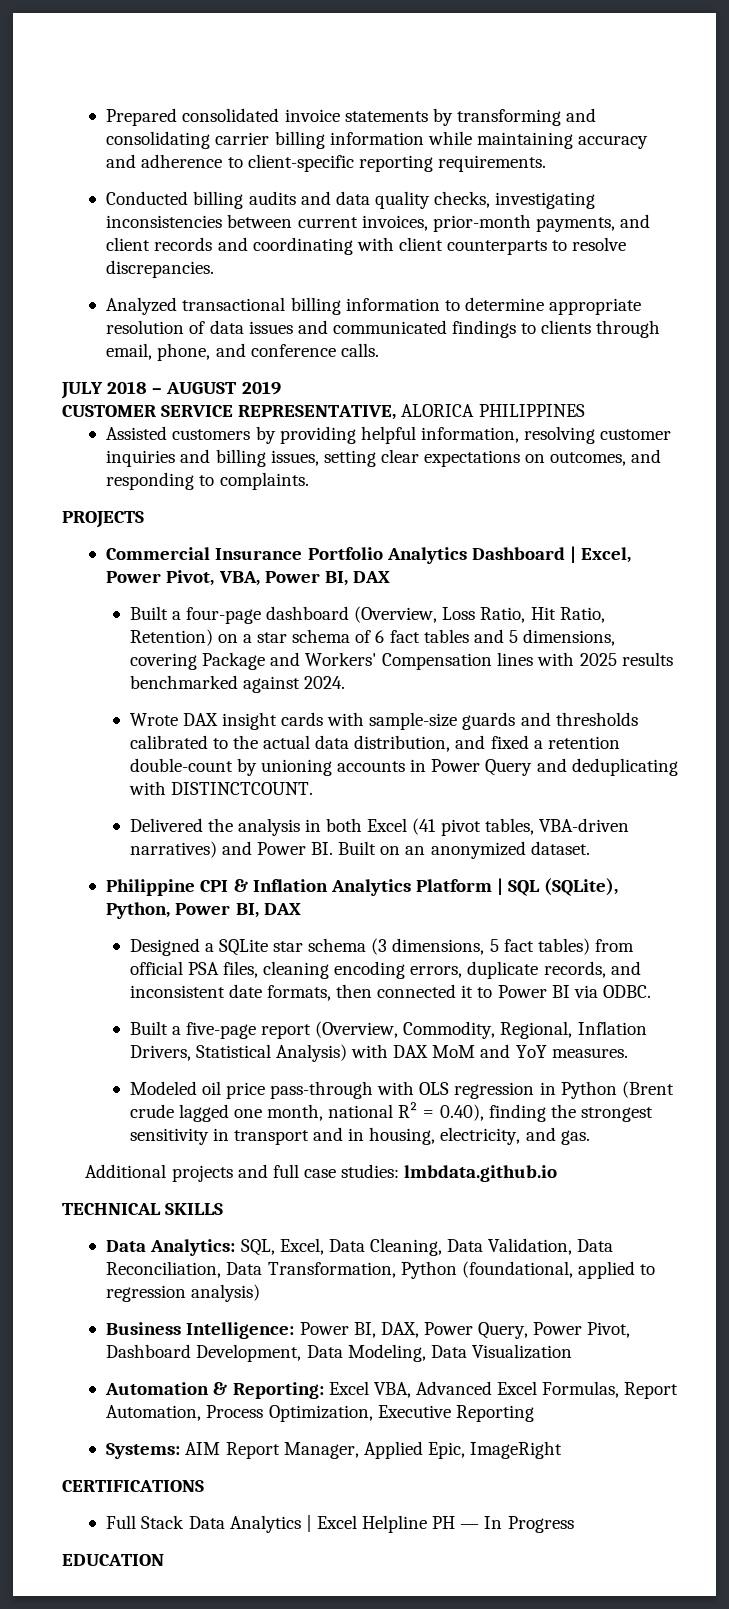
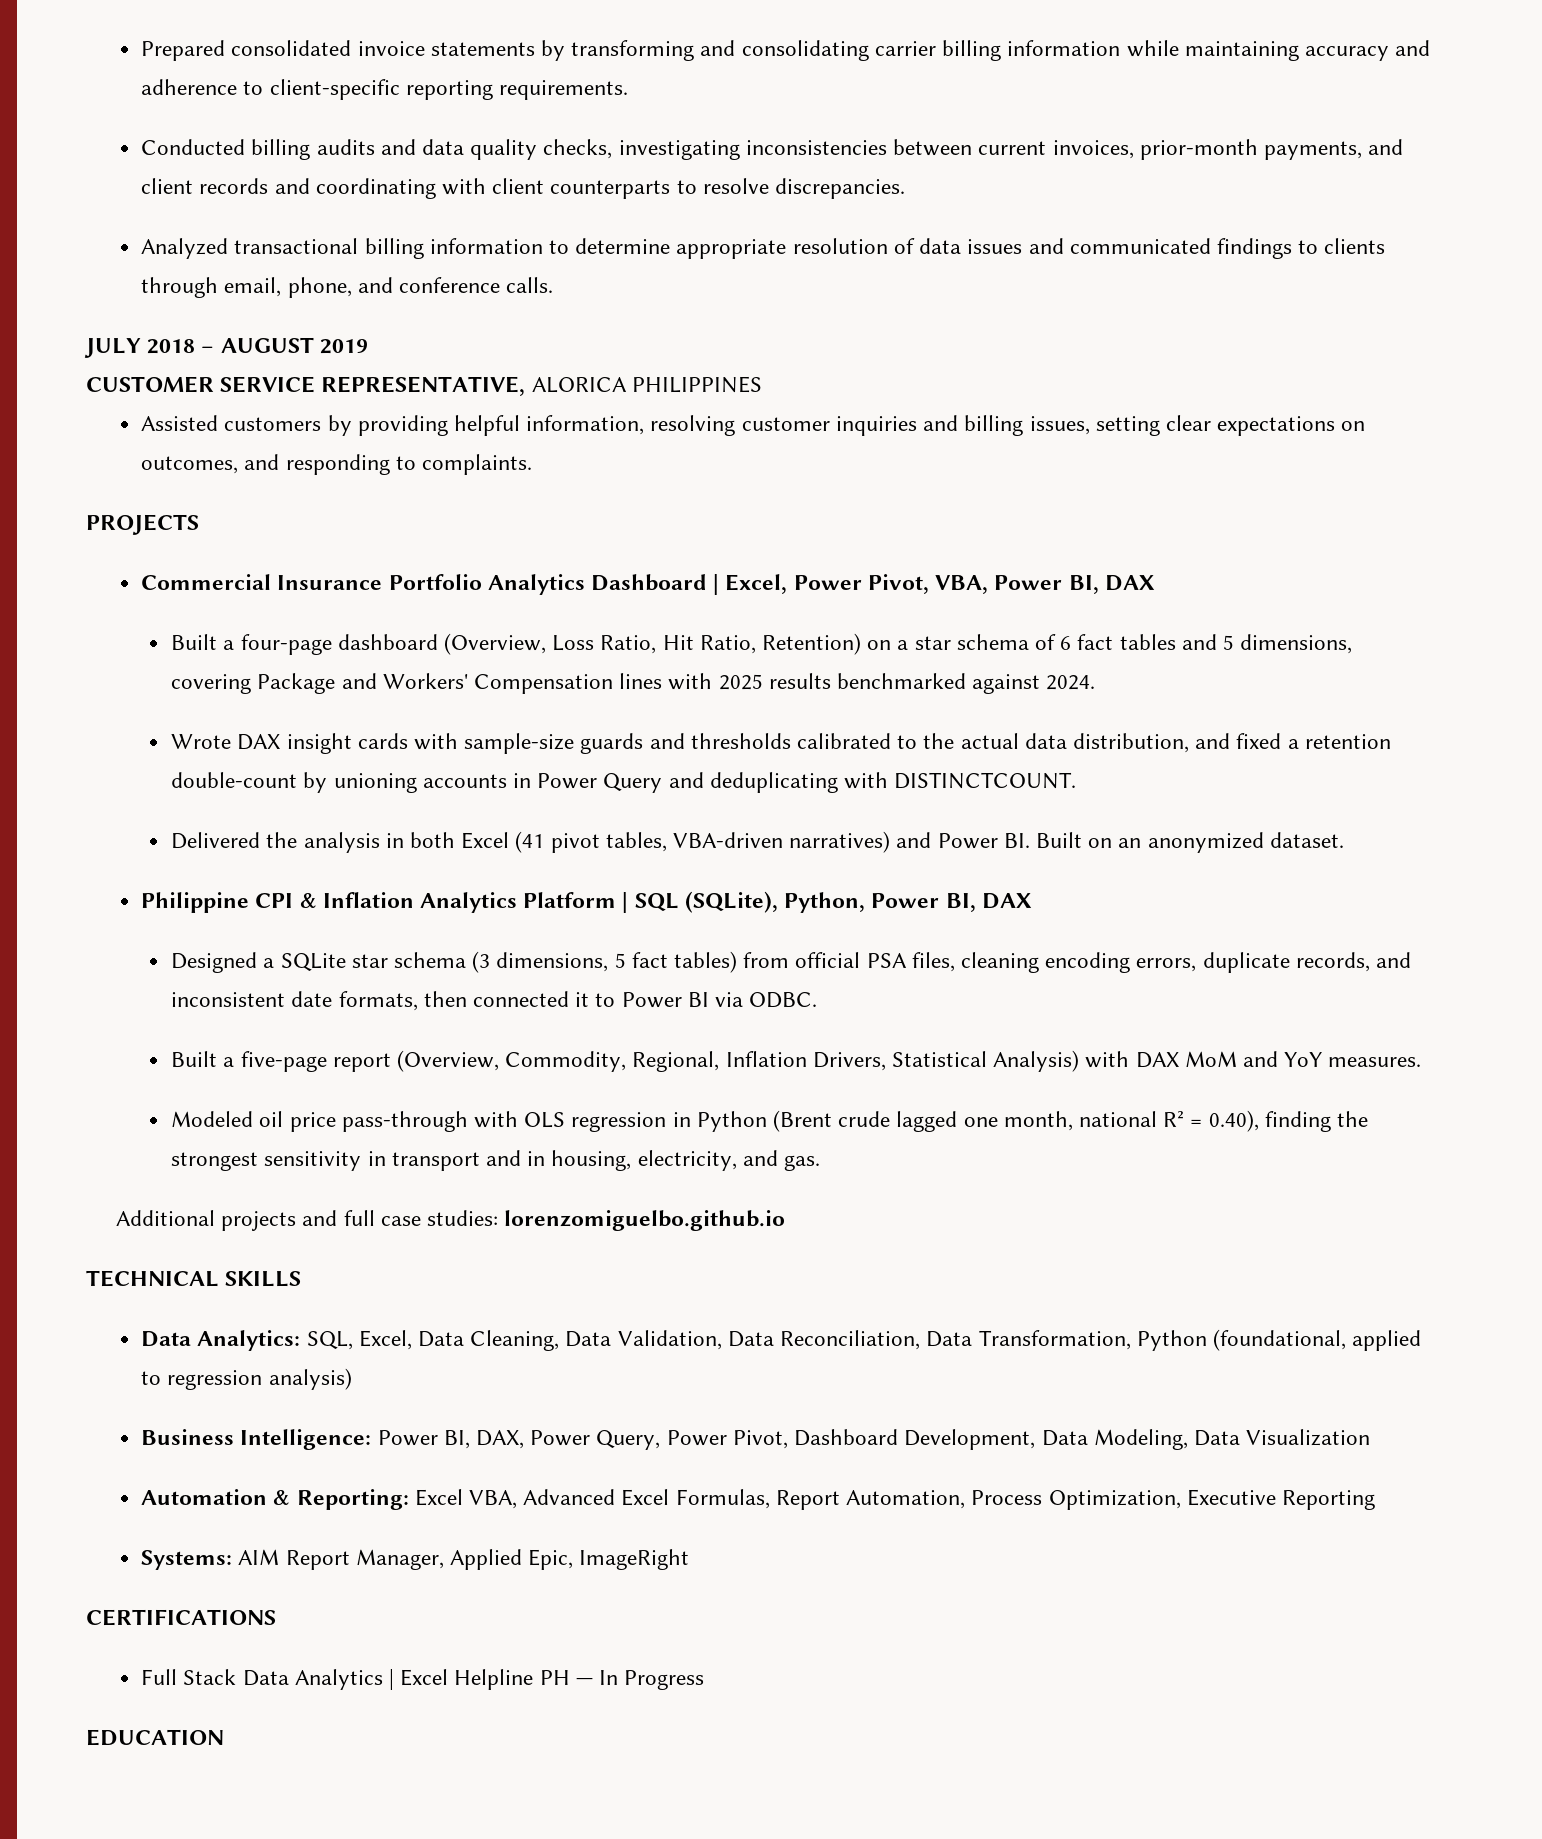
[404,1165,558,1182] lmbdata.github.io -> [504,1210,786,1231] lorenzomiguelbo.github.io

